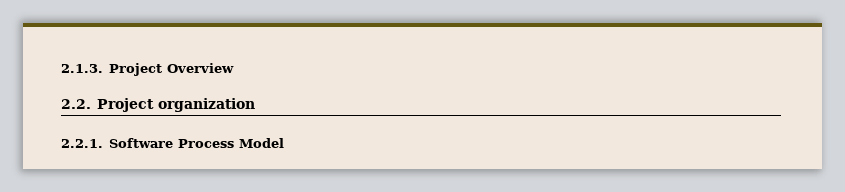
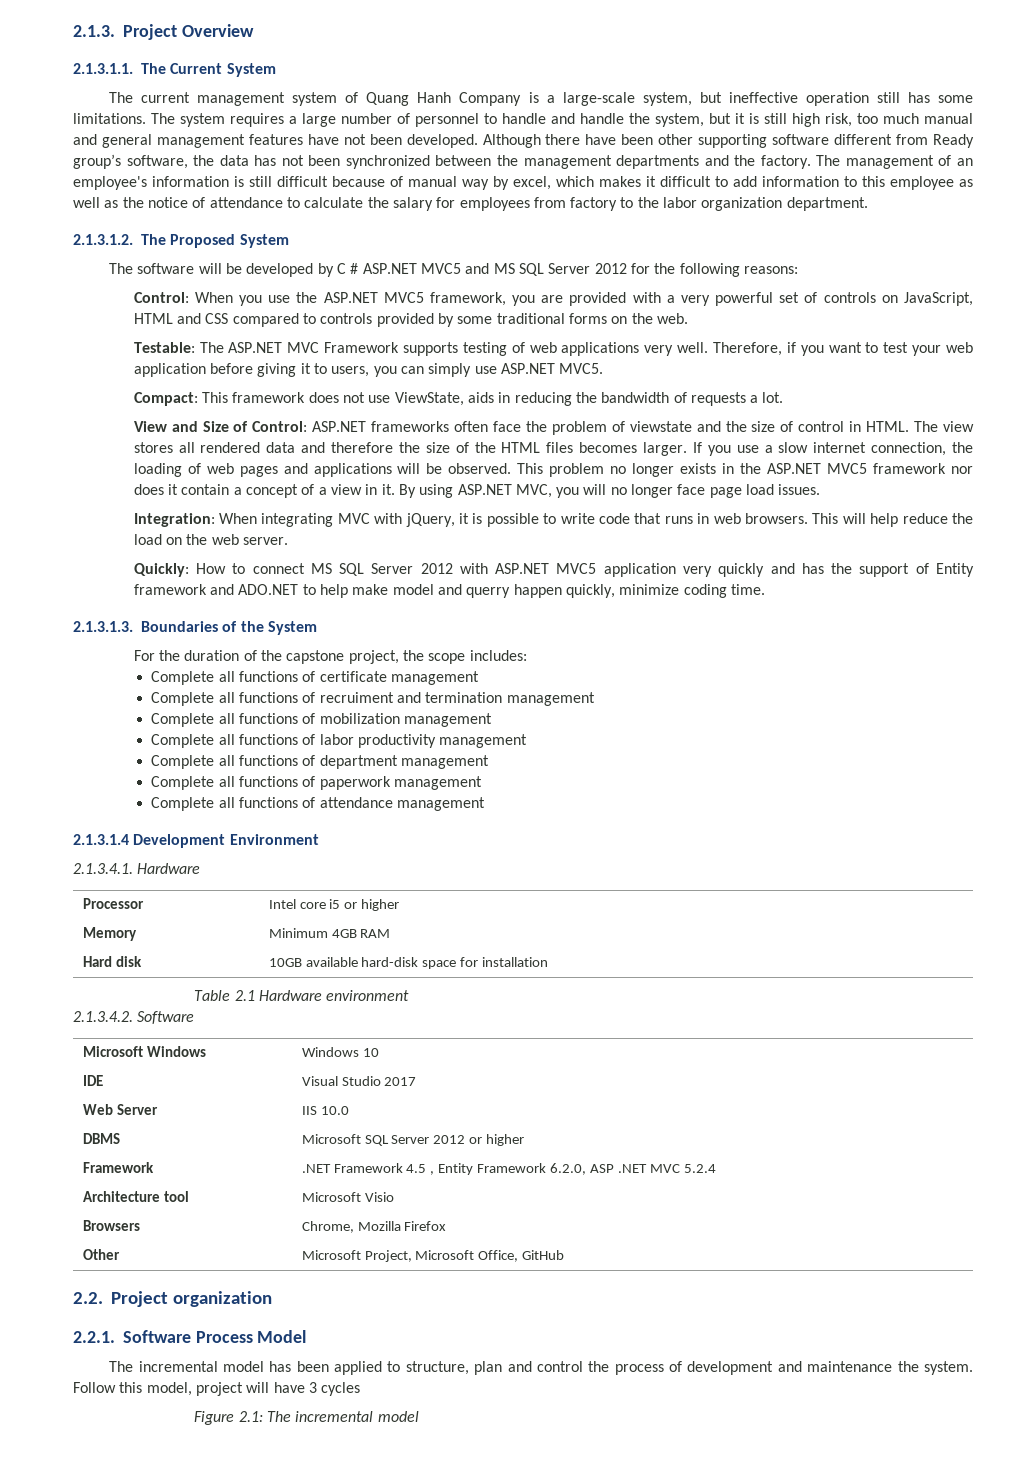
(235, 68) none -> [73,63,276,77] [109,92,974,106] [73,113,973,127] [73,134,975,148] [73,154,973,169] [73,176,973,190] [73,197,868,211] [73,234,289,248] [109,263,798,277] [133,292,974,306] [133,313,688,327] [133,342,973,356] [133,363,604,377] [133,392,784,406] [133,421,975,435] [133,442,974,456] [133,463,974,477] [133,484,821,498] [133,513,974,527] [133,534,288,545] [133,563,974,577] [133,584,765,598] [73,621,317,635] [133,650,527,664] [151,671,479,685] [151,692,595,706] [151,713,492,727] [151,734,528,748] [151,755,489,769] [151,776,482,790] [151,797,485,811] [73,834,319,848] [73,863,201,874] [82,898,144,909] [268,899,400,911] [82,927,137,941] [268,928,391,938] [82,956,142,967] [268,957,549,969] [194,990,410,1001] [73,1011,195,1024] [82,1046,206,1057] [301,1047,379,1057] [82,1075,103,1086] [301,1076,417,1086] [82,1104,158,1115] [301,1106,349,1115] [82,1133,120,1144] [301,1134,525,1146] [82,1162,154,1173] [301,1163,716,1175] [82,1191,189,1202] [301,1192,394,1202] [82,1220,140,1231] [301,1221,447,1233] [82,1249,120,1260] [301,1250,565,1262] // 2.1.3.1.1. The Current System // The current management system of Quang Hanh Company is a large-scale system, but ineffective operation still has some limitations. The system requires a large number of personnel to handle and handle the system, but it is still high risk, too much manual and general management features have not been developed. Although there have been other supporting software different from Ready group’s software, the data has not been synchronized between the management departments and the factory. The management of an employee's information is still difficult because of manual way by excel, which makes it difficult to add information to this employee as well as the notice of attendance to calculate the salary for employees from factory to the labor organization department. // 2.1.3.1.2. The Proposed System // The software will be developed by C # ASP.NET MVC5 and MS SQL Server 2012 for the following reasons: // Control: When you use the ASP.NET MVC5 framework, you are provided with a very powerful set of controls on JavaScript, HTML and CSS compared to controls provided by some traditional forms on the web. // Testable: The ASP.NET MVC Framework supports testing of web applications very well. Therefore, if you want to test your web application before giving it to users, you can simply use ASP.NET MVC5. // Compact: This framework does not use ViewState, aids in reducing the bandwidth of requests a lot. // View and Size of Control: ASP.NET frameworks often face the problem of viewstate and the size of control in HTML. The view stores all rendered data and therefore the size of the HTML files becomes larger. If you use a slow internet connection, the loading of web pages and applications will be observed. This problem no longer exists in the ASP.NET MVC5 framework nor does it contain a concept of a view in it. By using ASP.NET MVC, you will no longer face page load issues. // Integration: When integrating MVC with jQuery, it is possible to write code that runs in web browsers. This will help reduce the load on the web server. // Quickly: How to connect MS SQL Server 2012 with ASP.NET MVC5 application very quickly and has the support of Entity framework and ADO.NET to help make model and querry happen quickly, minimize coding time. // 2.1.3.1.3. Boundaries of the System // For the duration of the capstone project, the scope includes: // Complete all functions of certificate management // Complete all functions of recruiment and termination management // Complete all functions of mobilization management // Complete all functions of labor productivity management // Complete all functions of department management // Complete all functions of paperwork management // Complete all functions of attendance management // 2.1.3.1.4 Development Environment // 2.1.3.4.1. Hardware // Processor | Intel core i5 or higher // Memory | Minimum 4GB RAM // Hard disk | 10GB available hard-disk space for installation // Table 2.1 Hardware environment // 2.1.3.4.2. Software // Microsoft Windows | Windows 10 // IDE | Visual Studio 2017 // Web Server | IIS 10.0 // DBMS | Microsoft SQL Server 2012 or higher // Framework | .NET Framework 4.5 , Entity Framework 6.2.0, ASP .NET MVC 5.2.4 // Architecture tool | Microsoft Visio // Browsers | Chrome, Mozilla Firefox // Other | Microsoft Project, Microsoft Office, GitHub
(285, 143) none -> [109,1361,973,1375] [73,1382,361,1396] [194,1411,419,1425] // The incremental model has been applied to structure, plan and control the process of development and maintenance the system. Follow this model, project will have 3 cycles // Figure 2.1: The incremental model

